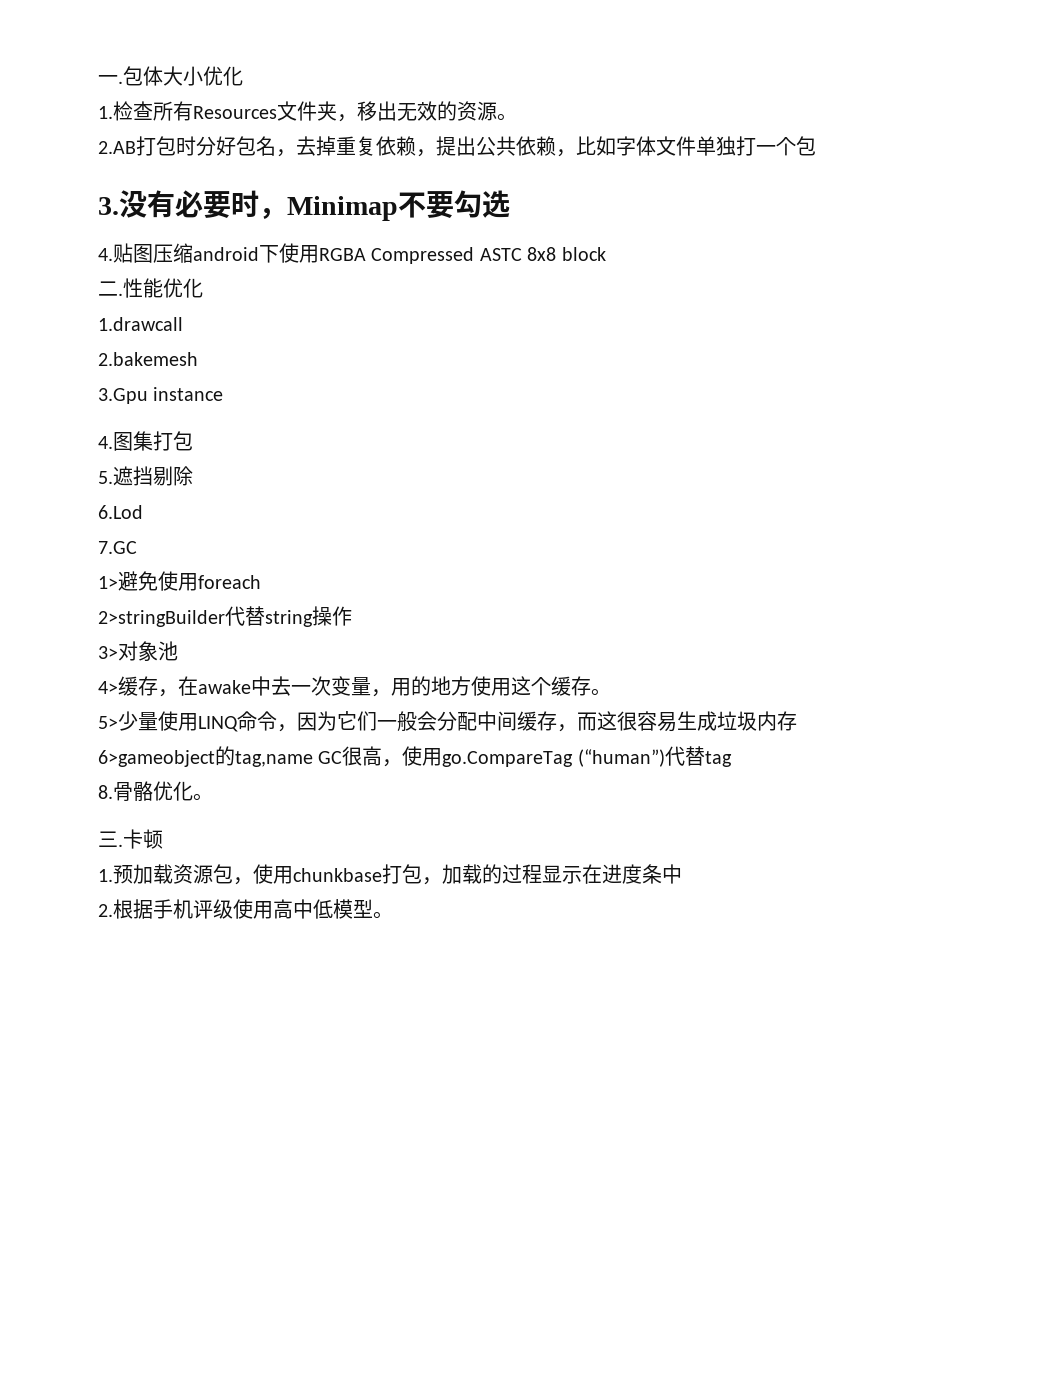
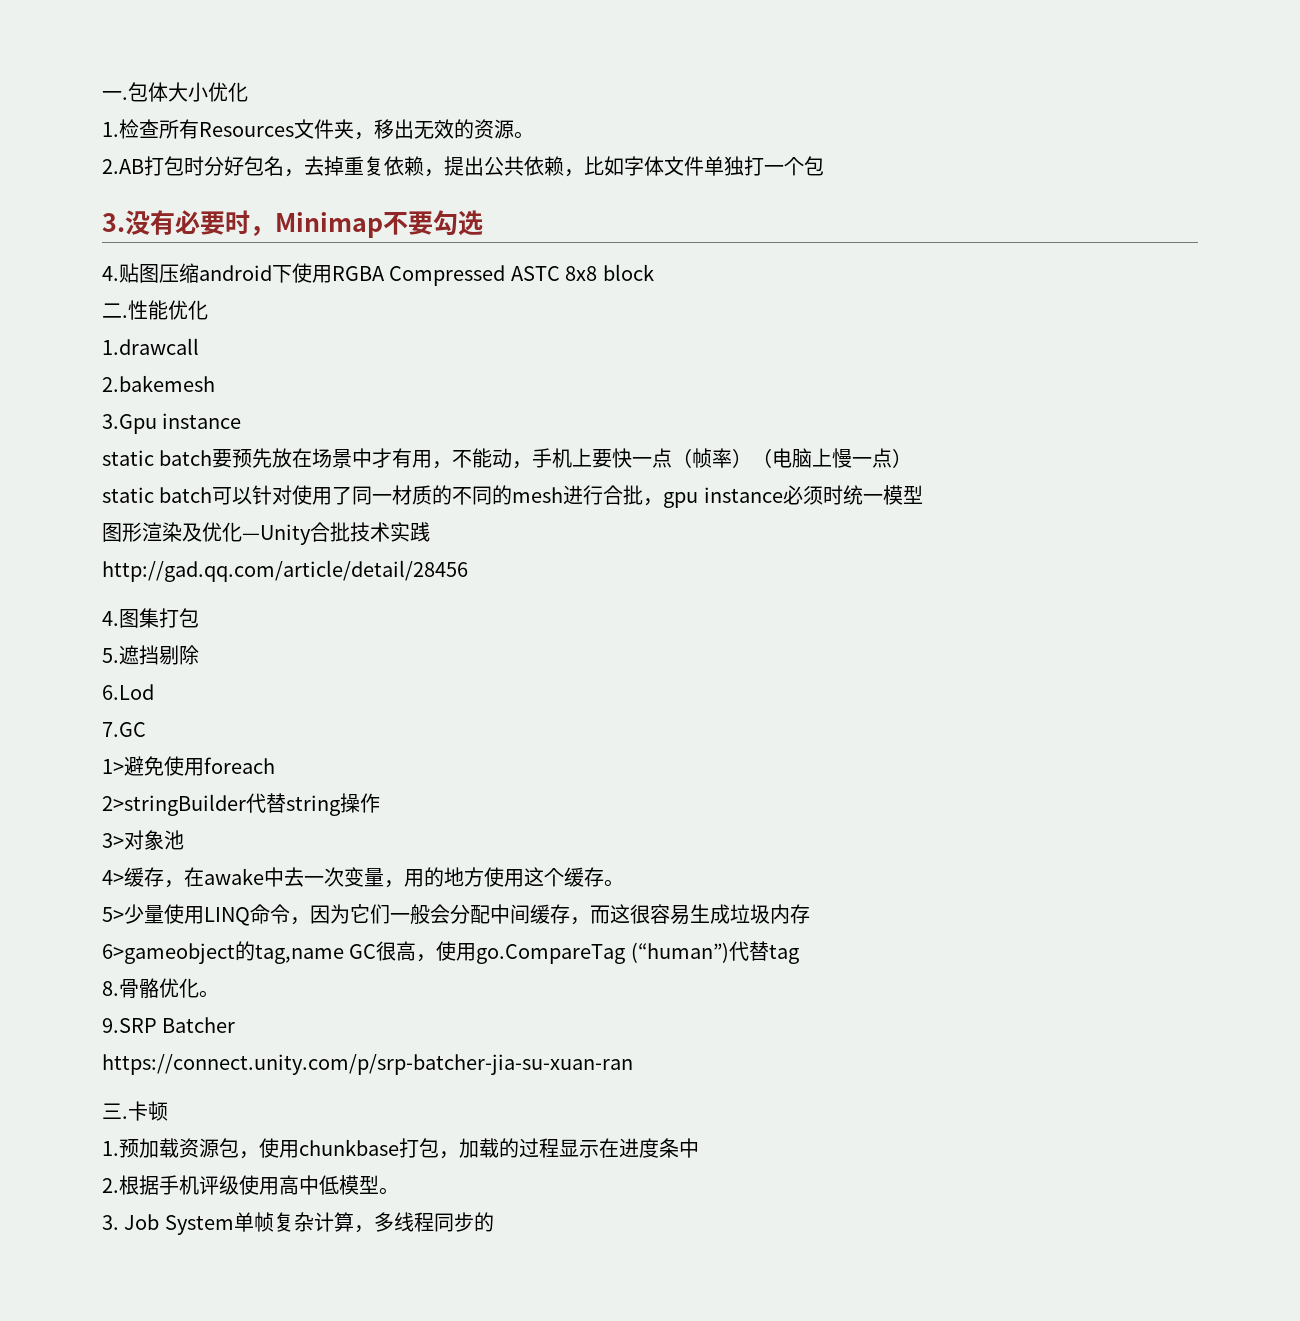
(224, 394) none -> [102,448,913,469] [102,485,923,508] [102,522,430,545] [102,560,468,582] // static batch要预先放在场景中才有用，不能动，手机上要快一点（帧率）（电脑上慢一点） // static batch可以针对使用了同一材质的不同的mesh进行合批，gpu instance必须时统一模型 // 图形渲染及优化—Unity合批技术实践 // http://gad.qq.com/article/detail/28456
(213, 797) none -> [102,1017,236,1033] [102,1054,633,1075] // 9.SRP Batcher // https://connect.unity.com/p/srp-batcher-jia-su-xuan-ran
(393, 915) none -> [102,1212,494,1235] // 3. Job System单帧复杂计算，多线程同步的

